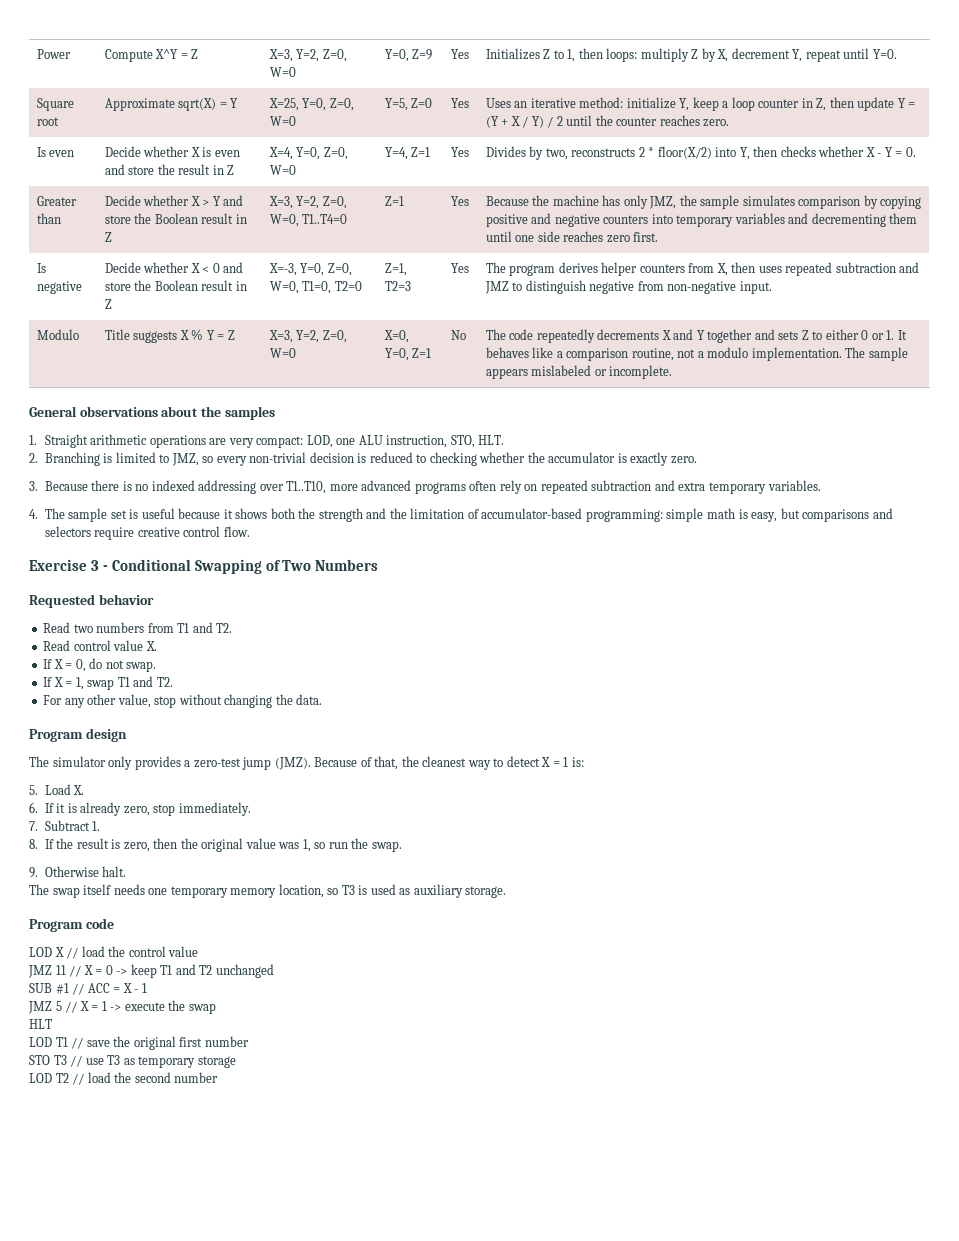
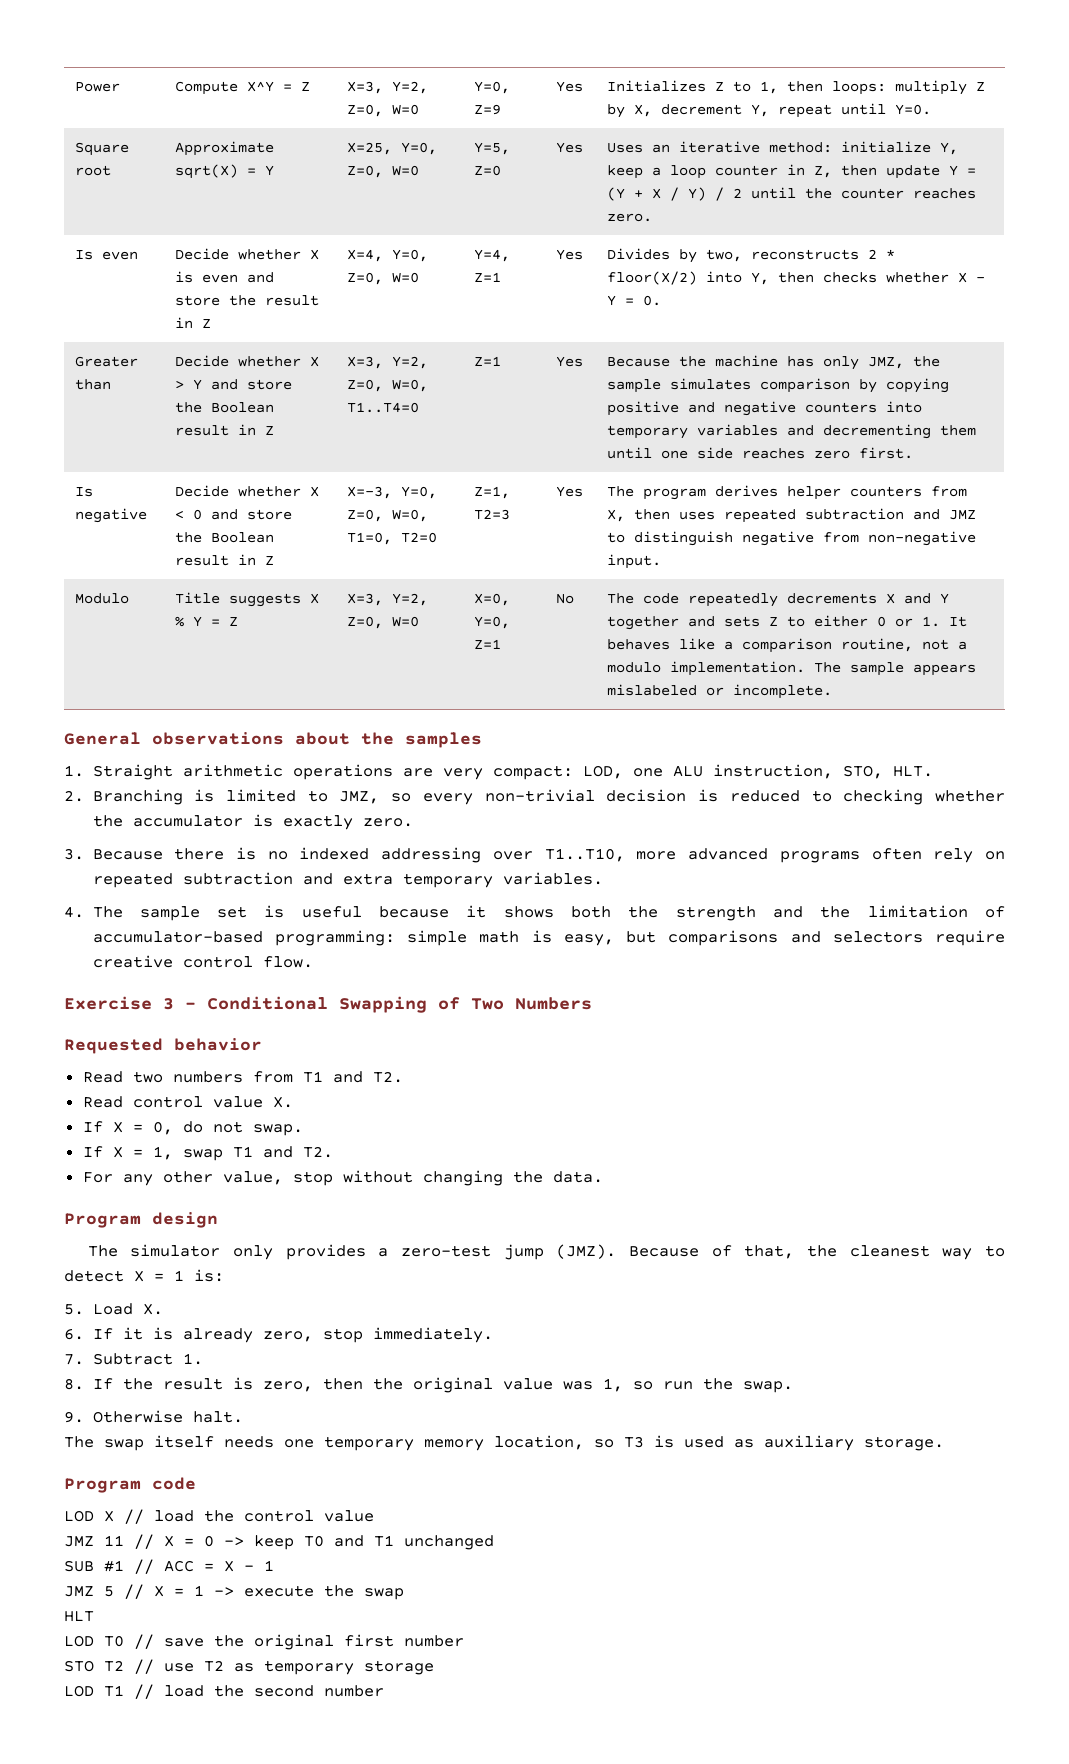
[160,964,213,975] T1 and T2 -> [304,1535,394,1547] T0 and T1
[55,1037,68,1047] T1 -> [104,1635,124,1647] T0
[53,1055,67,1065] T3 -> [104,1660,124,1672] T2
[107,1055,121,1065] T3 -> [204,1660,224,1672] T2
[55,1073,69,1083] T2 -> [104,1685,124,1697] T1

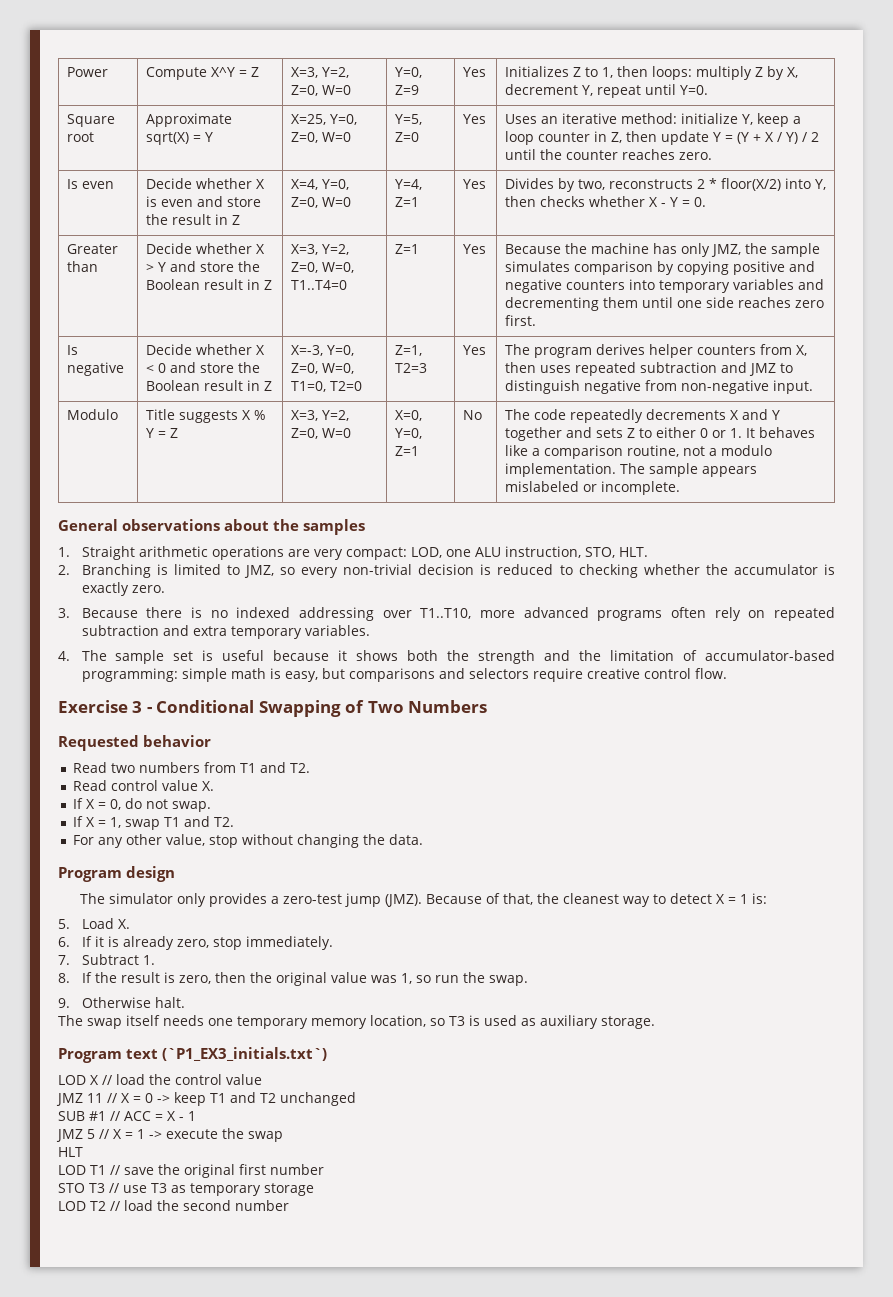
[152,1477,196,1490] code -> [126,1047,328,1061] text (`P1_EX3_initials.txt`)
[304,1535,394,1547] T0 and T1 -> [210,1092,276,1103] T1 and T2
[104,1635,124,1647] T0 -> [90,1165,106,1175] T1
[104,1660,124,1672] T2 -> [89,1183,105,1193] T3
[204,1660,224,1672] T2 -> [151,1183,167,1193] T3
[104,1685,124,1697] T1 -> [90,1201,106,1211] T2

